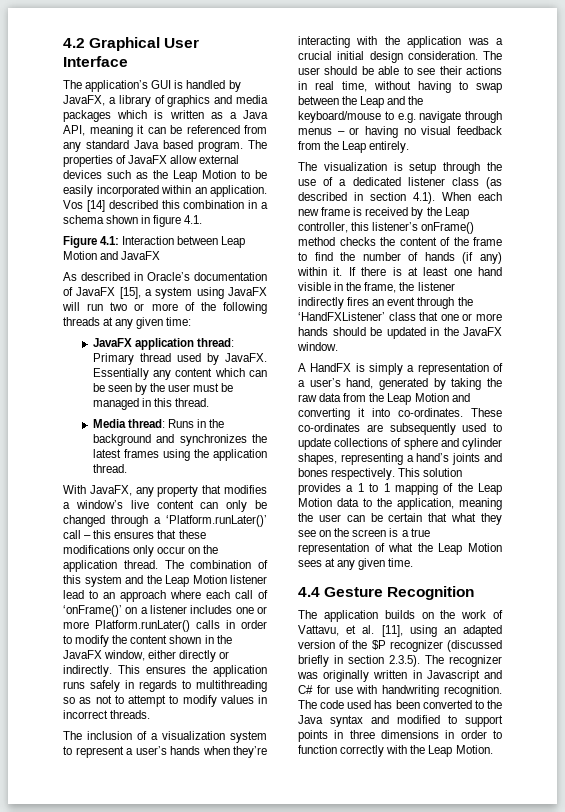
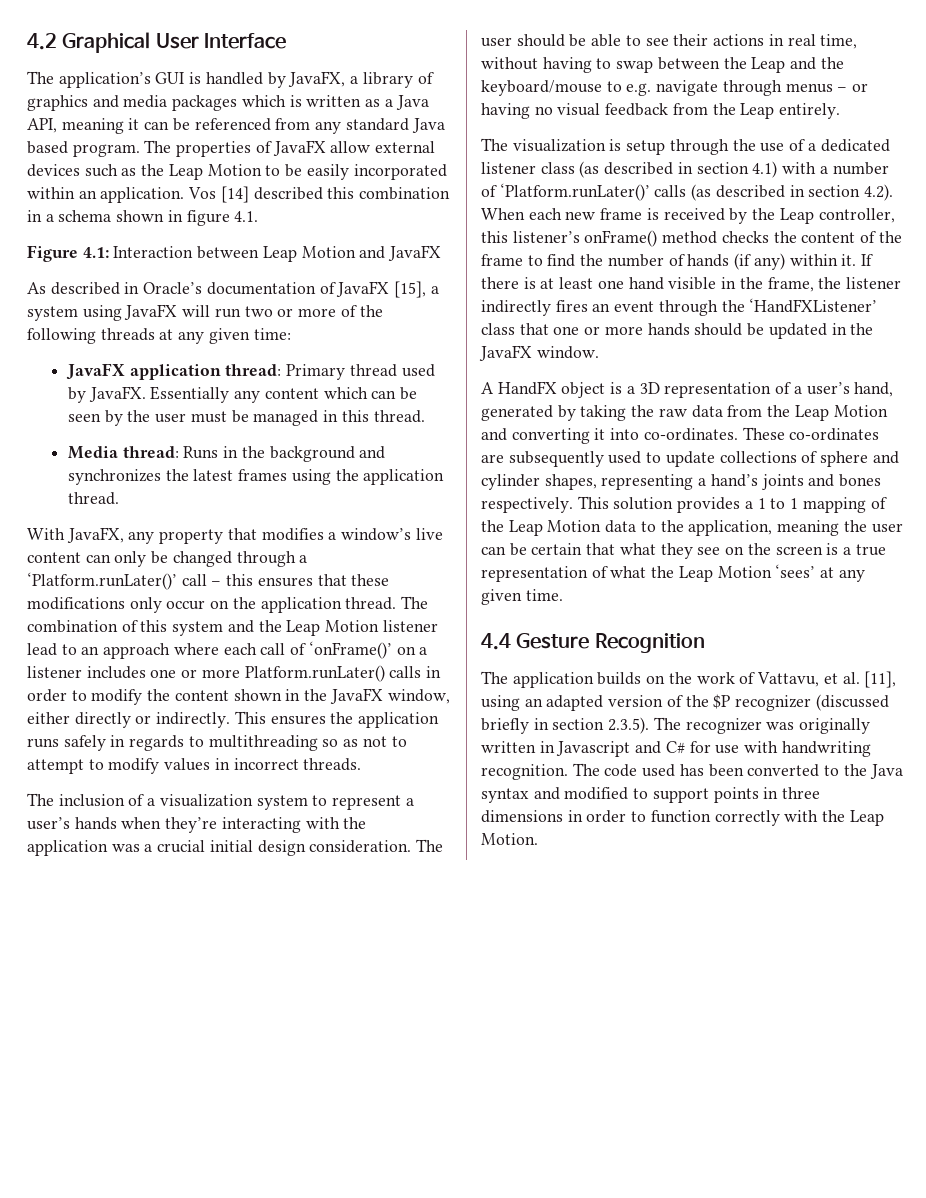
[413,192,435,204] 4.1). -> [752,161,889,178] [481,183,894,201] 4.1) with a number of ‘Platform.runLater()’ calls (as described in section 4.2).
[355,363,415,375] is simply a -> [561,382,660,398] object is a 3D
[298,560,322,567] sees -> [775,564,816,578] ‘sees’

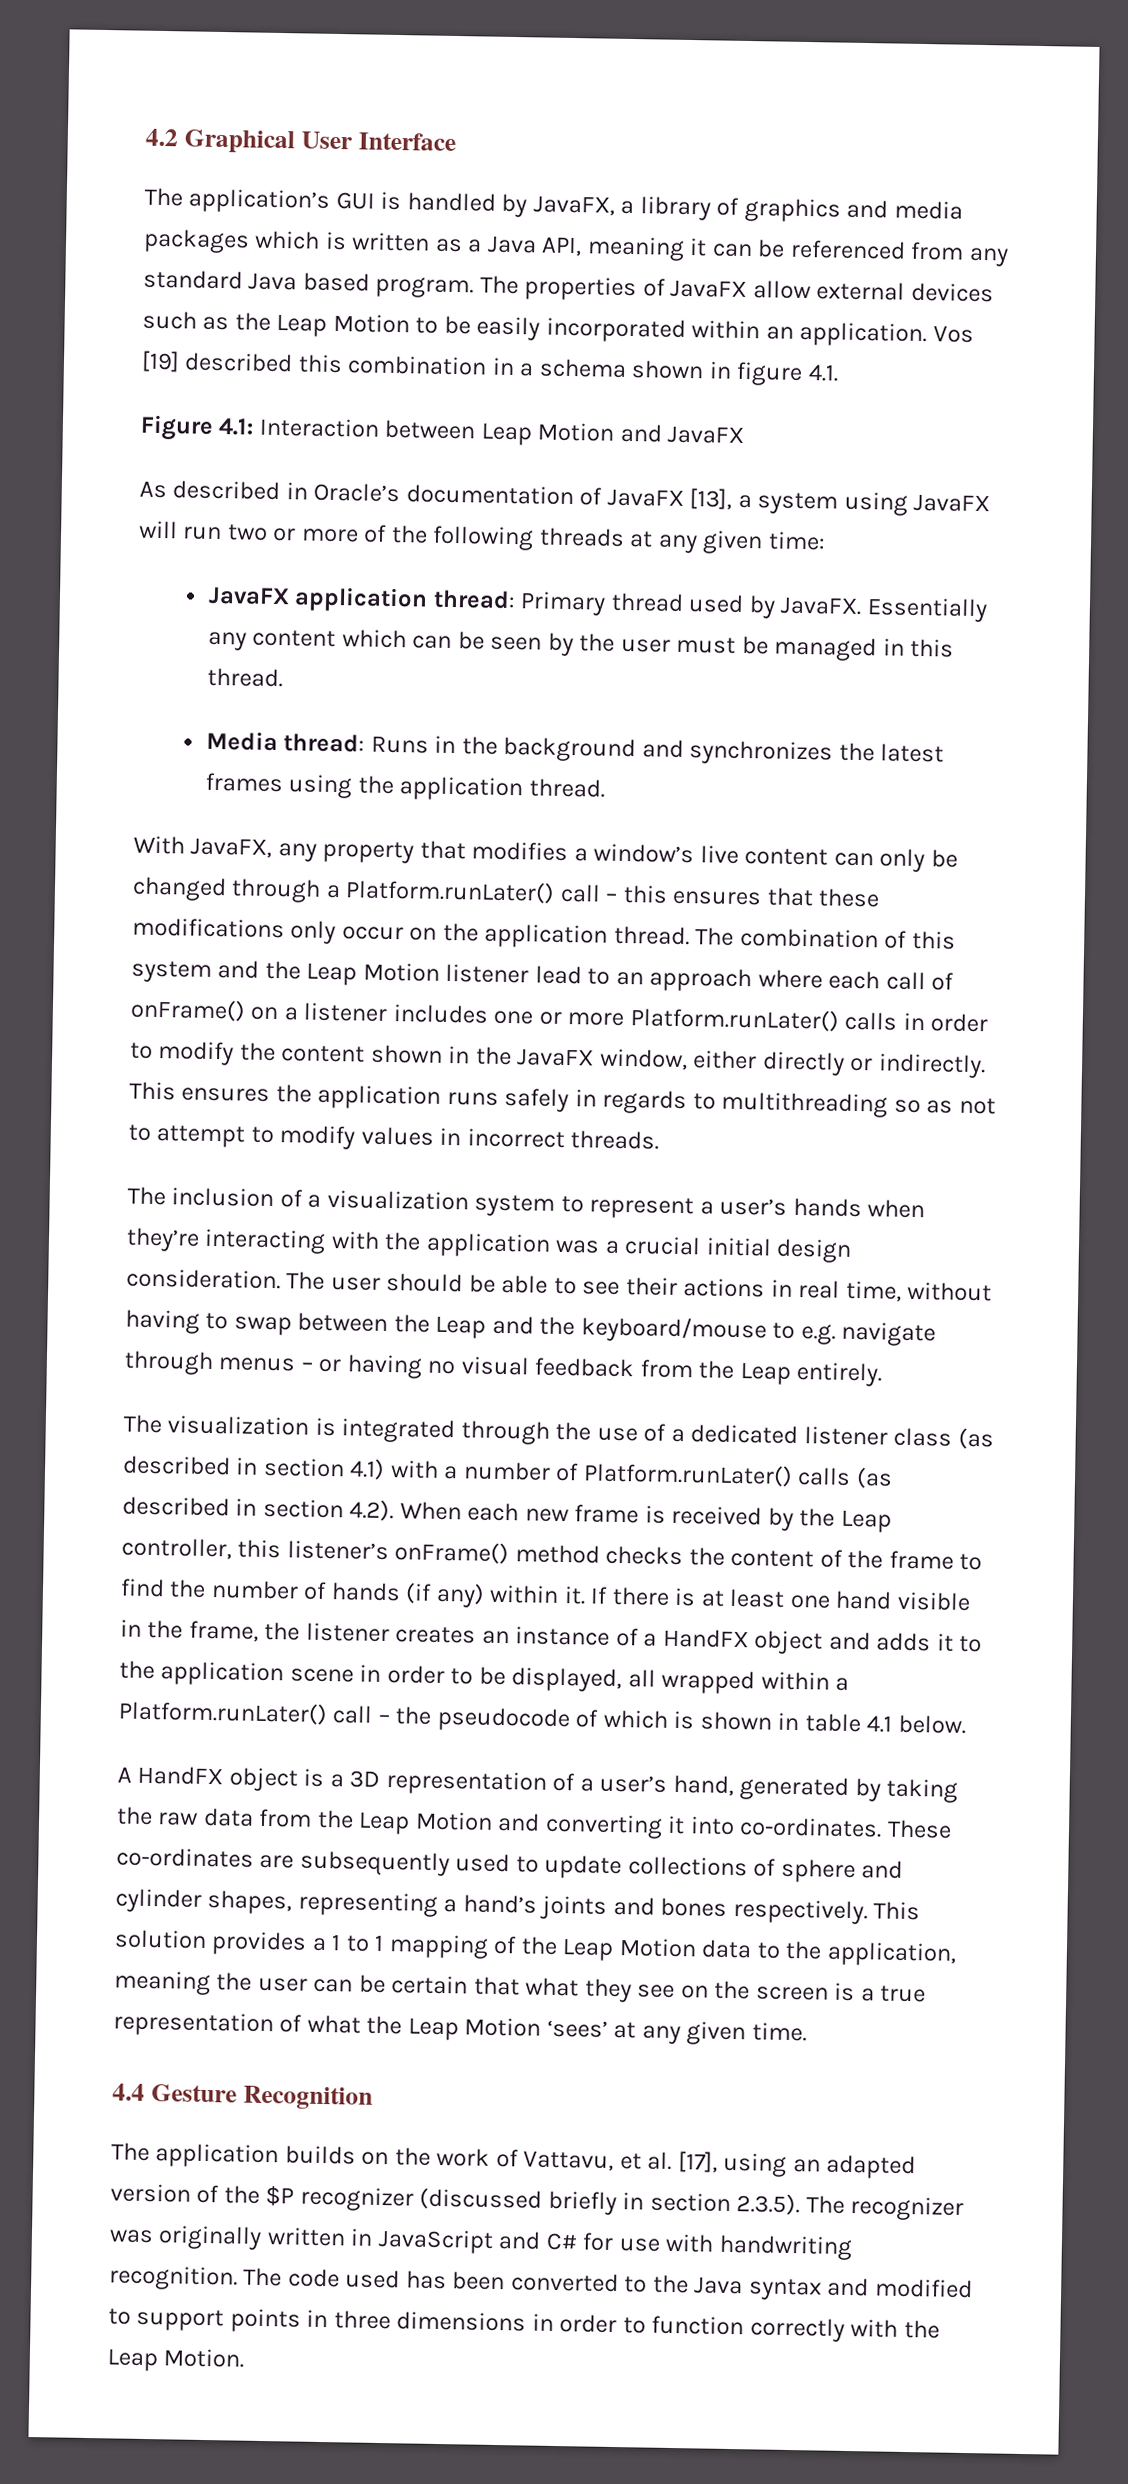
[220,186,249,203] [14] -> [141,350,180,373] [19]
[394,281,427,298] [15], -> [689,488,733,510] [13],
[27,572,177,590] ‘Platform.runLater()’ -> [345,879,556,904] Platform.runLater()
[308,641,392,659] ‘onFrame()’ -> [130,998,246,1022] onFrame()
[626,140,666,155] setup -> [341,1418,456,1444] integrated
[499,183,650,201] ‘Platform.runLater()’ -> [582,1462,793,1487] Platform.runLater()
[481,298,878,316] [481,323,874,339] [479,345,599,361] indirectly fires an event through the ‘HandFXListener’ class that one or more hands should be updated in the JavaFX window. -> [395,1626,983,1655] [119,1660,850,1695] [118,1700,966,1734] creates an instance of a HandFX object and adds it to the application scene in order to be displayed, all wrapped within a Platform.runLater() call – the pseudocode of which is shown in table 4.1 below.
[864,671,897,688] [11], -> [677,2151,718,2173] [17],
[556,741,631,757] Javascript -> [377,2228,494,2254] JavaScript

